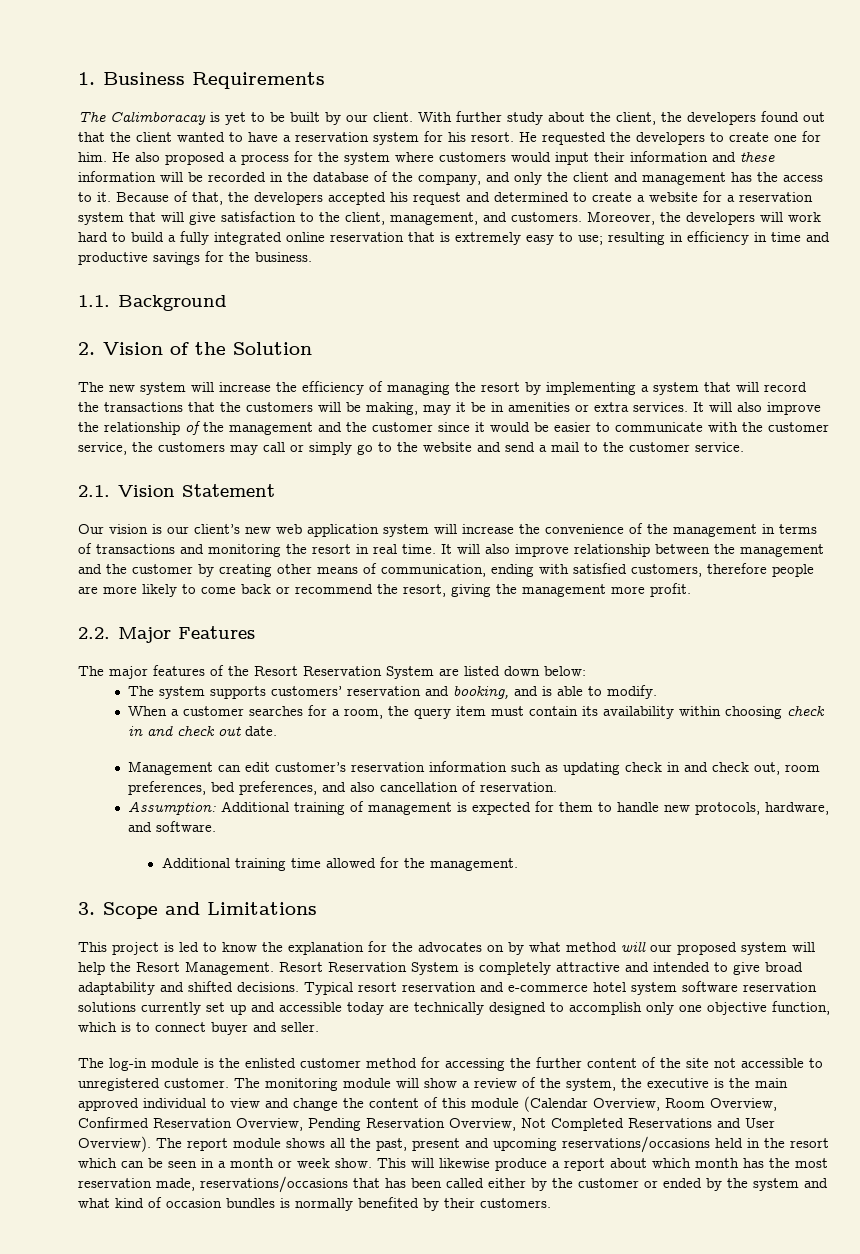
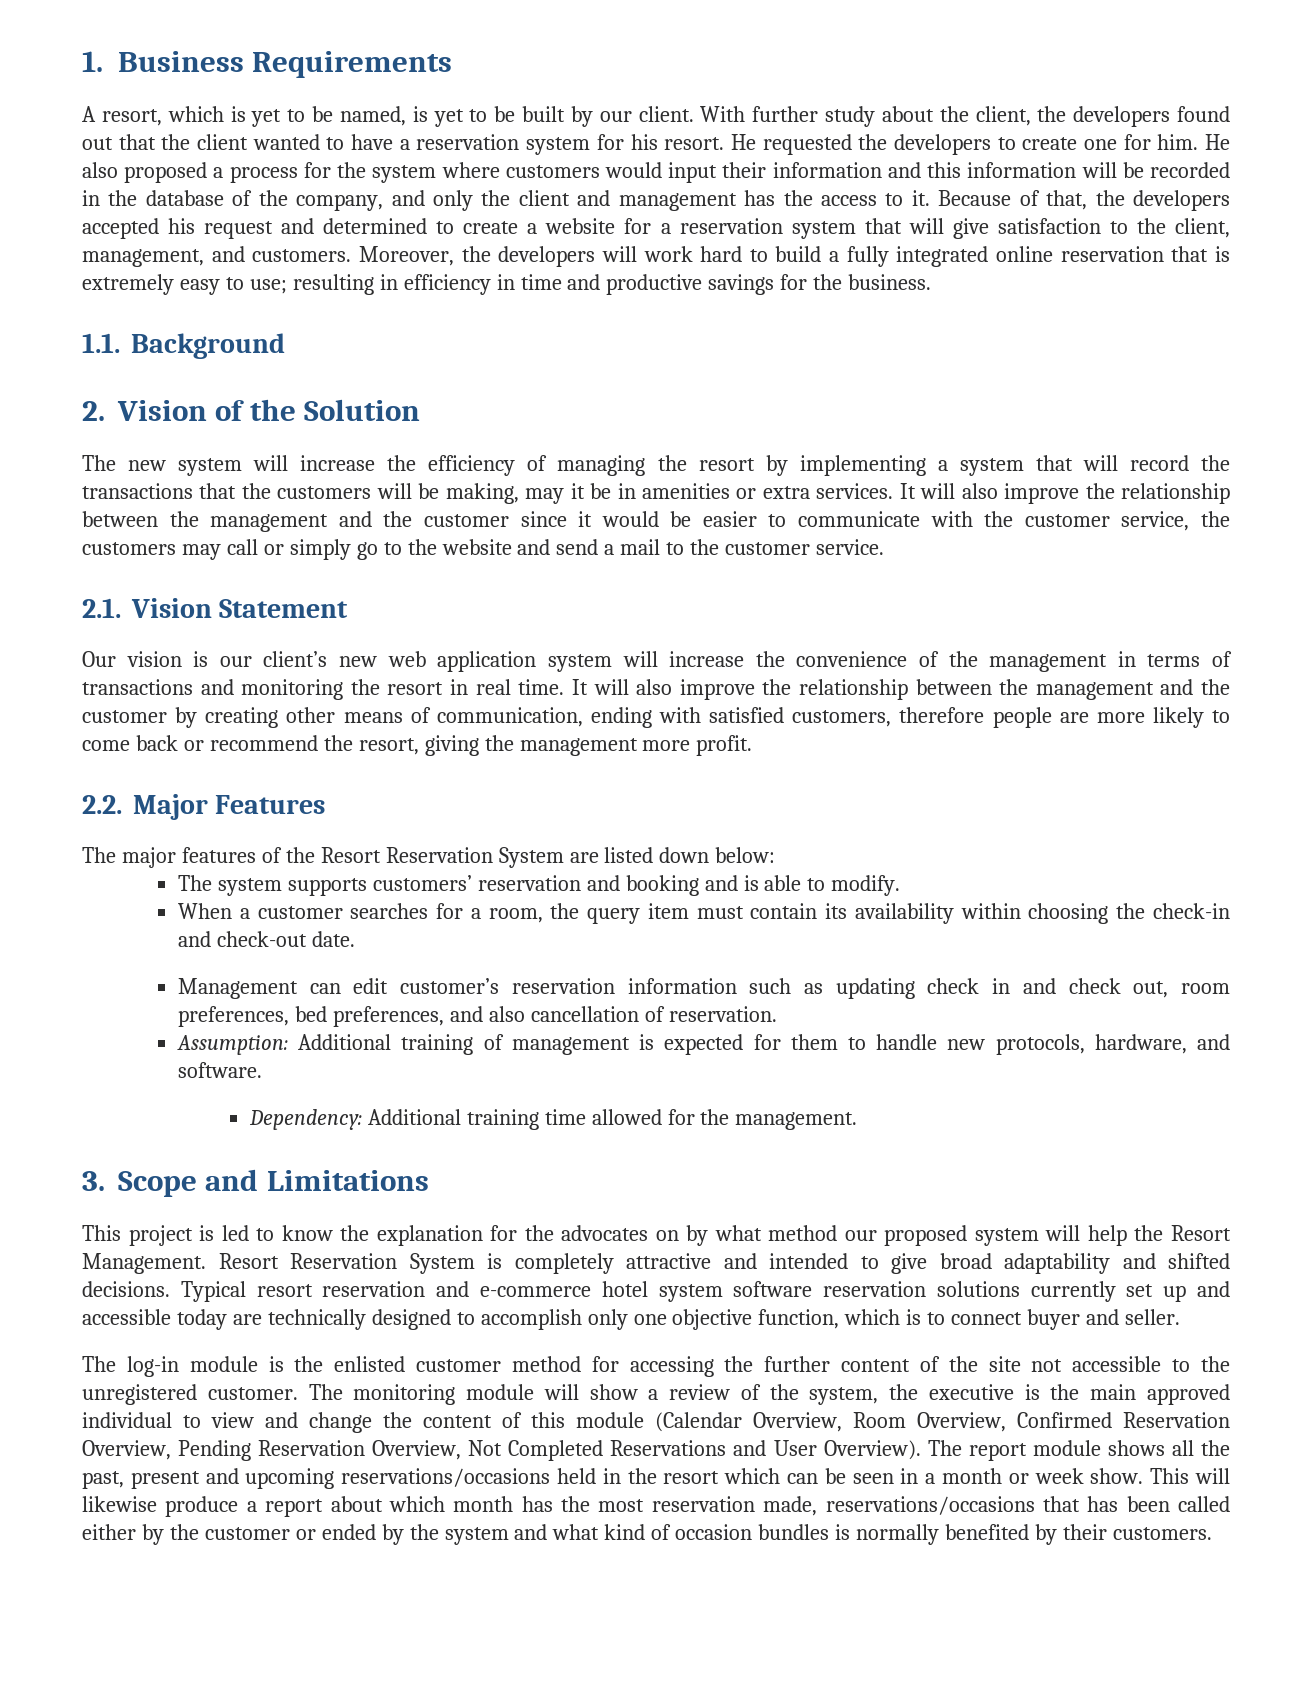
[78,111,206,125] The Calimboracay -> [82,106,406,127] A resort, which is yet to be named,
[740,151,775,162] these -> [927,162,962,178] this
[185,421,201,435] of -> [82,511,158,527] between
(569, 550) none -> [762,679,792,695] the
[453,685,510,699] booking, -> [625,875,699,896] booking
[787,705,826,716] [128,725,242,736] check in and check out -> [1116,903,1231,919] [178,931,307,947] the check-in and check-out
(217, 826) none -> [248,1109,362,1130] Dependency:
[621,941,646,952] will -> (838, 1233) none
(823, 1063) none -> [1201,1356,1231,1372] the

